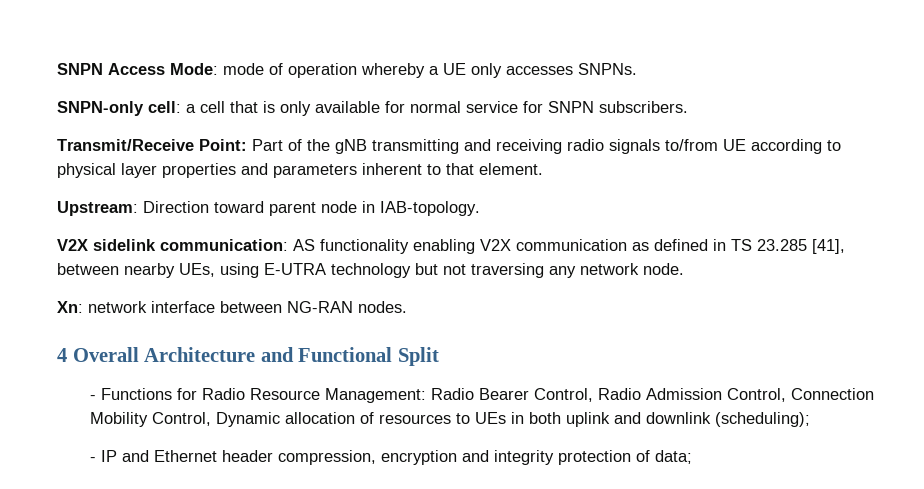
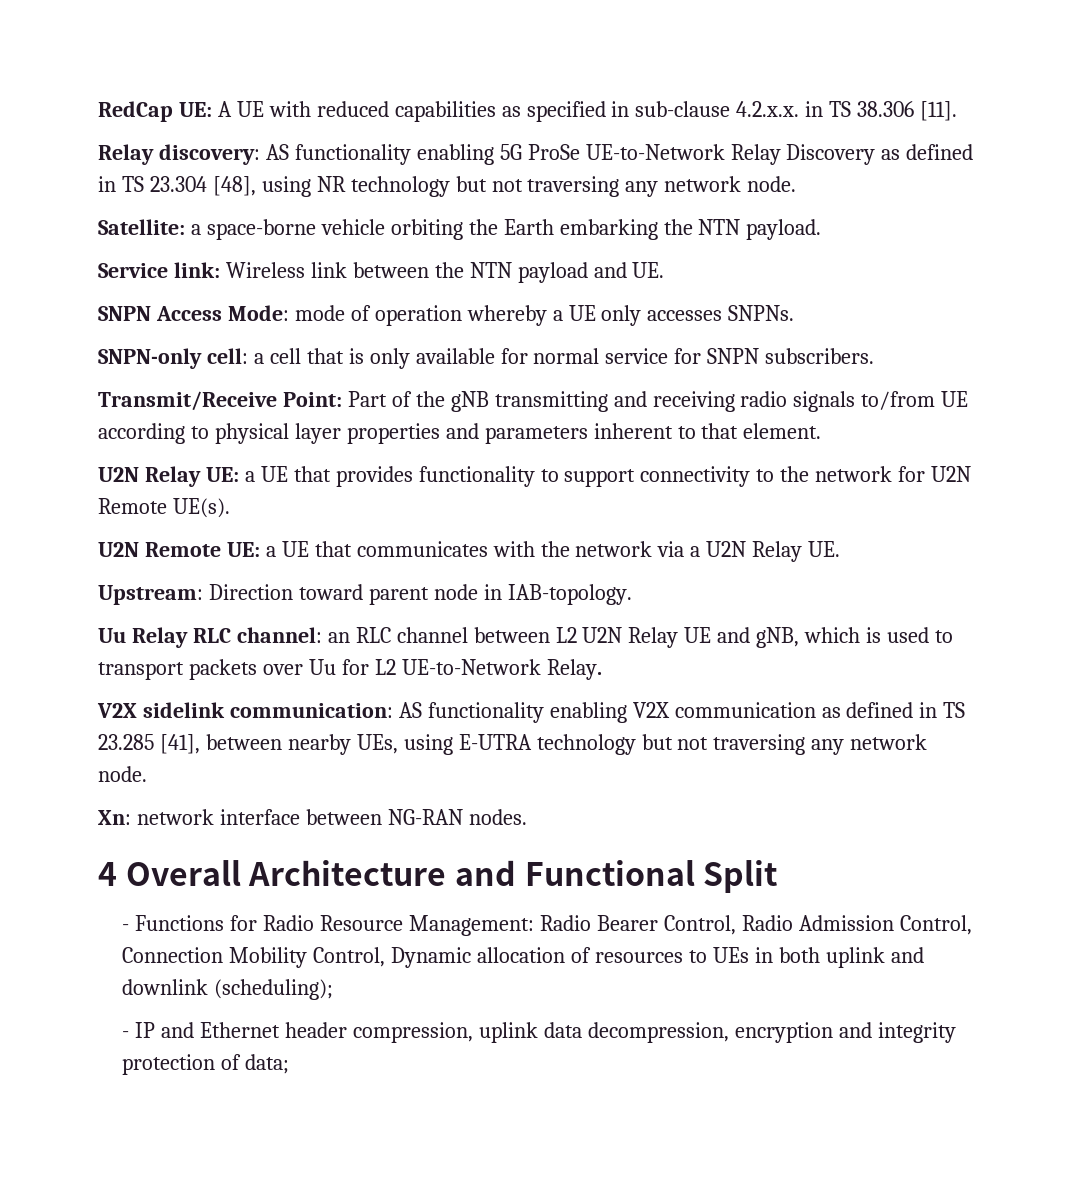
(57, 69) none -> [98,101,958,122] [98,144,974,165] [98,176,797,197] [98,219,822,240] [98,262,665,283] RedCap UE: A UE with reduced capabilities as specified in sub-clause 4.2.x.x. in TS 38.306 [11]. // Relay discovery: AS functionality enabling 5G ProSe UE-to-Network Relay Discovery as defined in TS 23.304 [48], using NR technology but not traversing any network node. // Satellite: a space-borne vehicle orbiting the Earth embarking the NTN payload. // Service link: Wireless link between the NTN payload and UE. //
(543, 169) none -> [98,466,972,487] [98,498,230,518] [98,541,841,562] // U2N Relay UE: a UE that provides functionality to support connectivity to the network for U2N Remote UE(s). // U2N Remote UE: a UE that communicates with the network via a U2N Relay UE.
(480, 208) none -> [98,627,953,648] [98,659,602,680] // Uu Relay RLC channel: an RLC channel between L2 U2N Relay UE and gNB, which is used to transport packets over Uu for L2 UE-to-Network Relay.
(376, 457) none -> [478,1022,729,1043] uplink data decompression,

